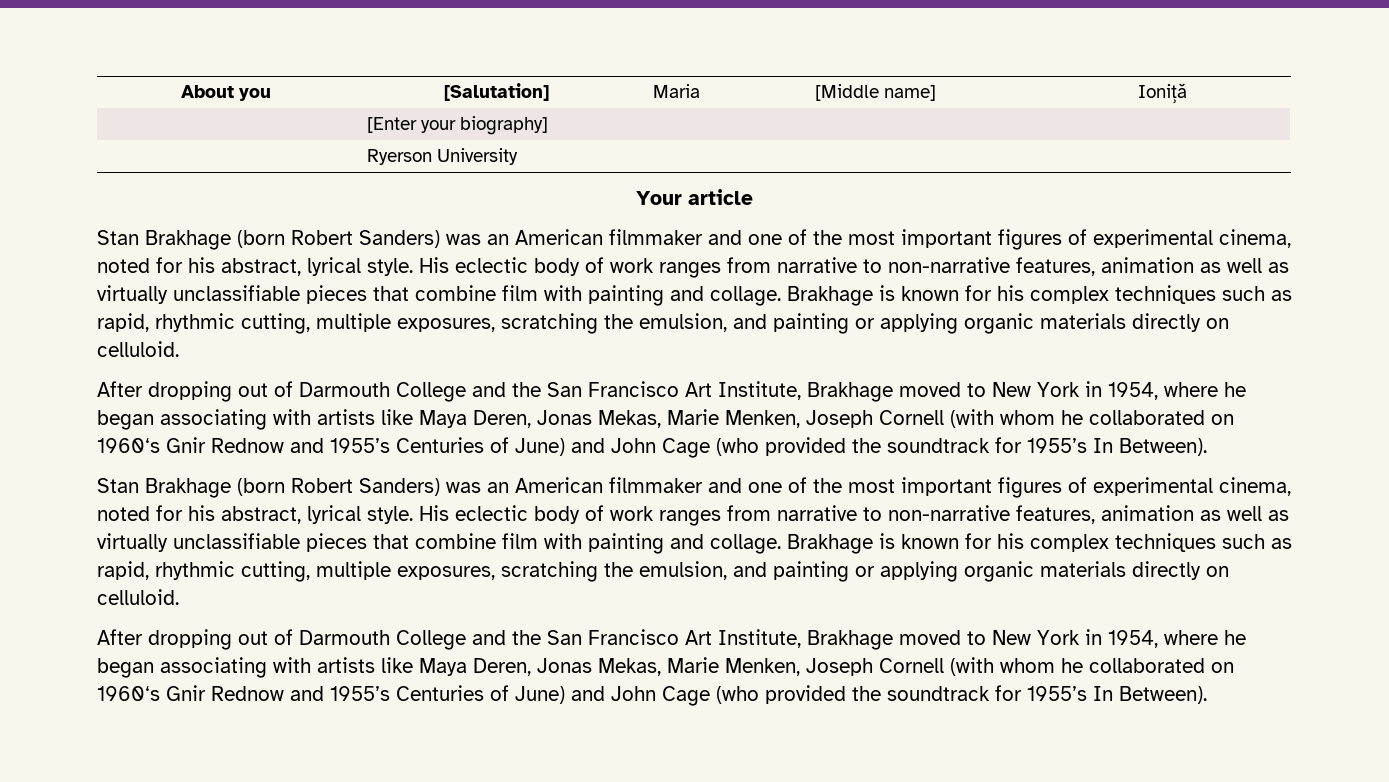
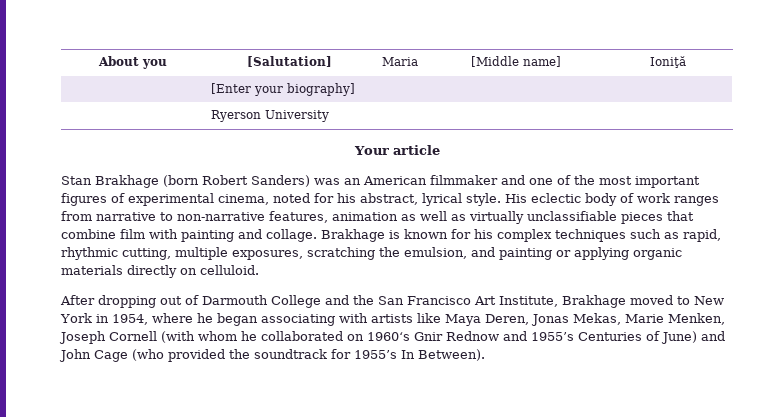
[97,477,1291,498] [97,505,1289,526] [97,533,1292,554] [97,561,1229,582] [97,589,179,605] [97,629,1246,650] [97,657,1234,678] [97,685,1207,706] // Stan Brakhage (born Robert Sanders) was an American filmmaker and one of the most important figures of experimental cinema, noted for his abstract, lyrical style. His eclectic body of work ranges from narrative to non-narrative features, animation as well as virtually unclassifiable pieces that combine film with painting and collage. Brakhage is known for his complex techniques such as rapid, rhythmic cutting, multiple exposures, scratching the emulsion, and painting or applying organic materials directly on celluloid. // After dropping out of Darmouth College and the San Francisco Art Institute, Brakhage moved to New York in 1954, where he began associating with artists like Maya Deren, Jonas Mekas, Marie Menken, Joseph Cornell (with whom he collaborated on 1960‘s Gnir Rednow and 1955’s Centuries of June) and John Cage (who provided the soundtrack for 1955’s In Between). -> (485, 355) none

